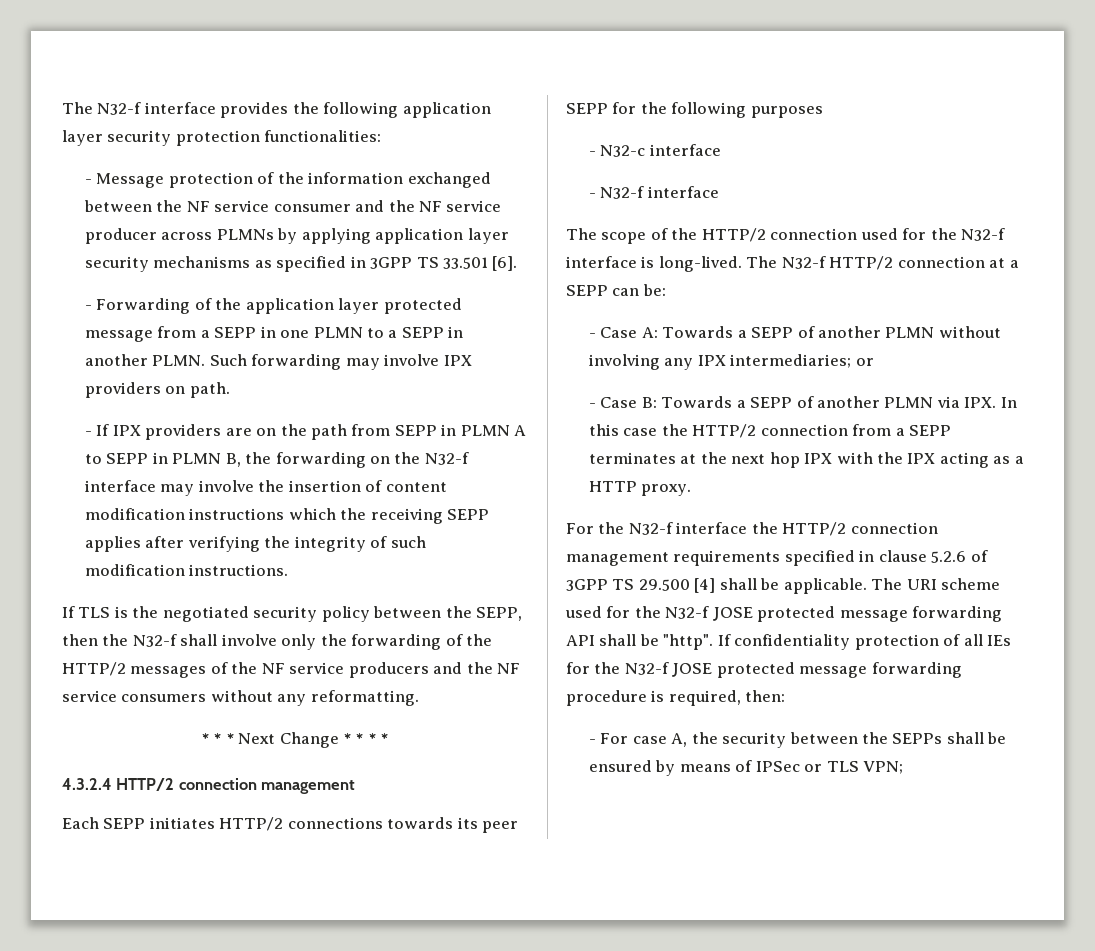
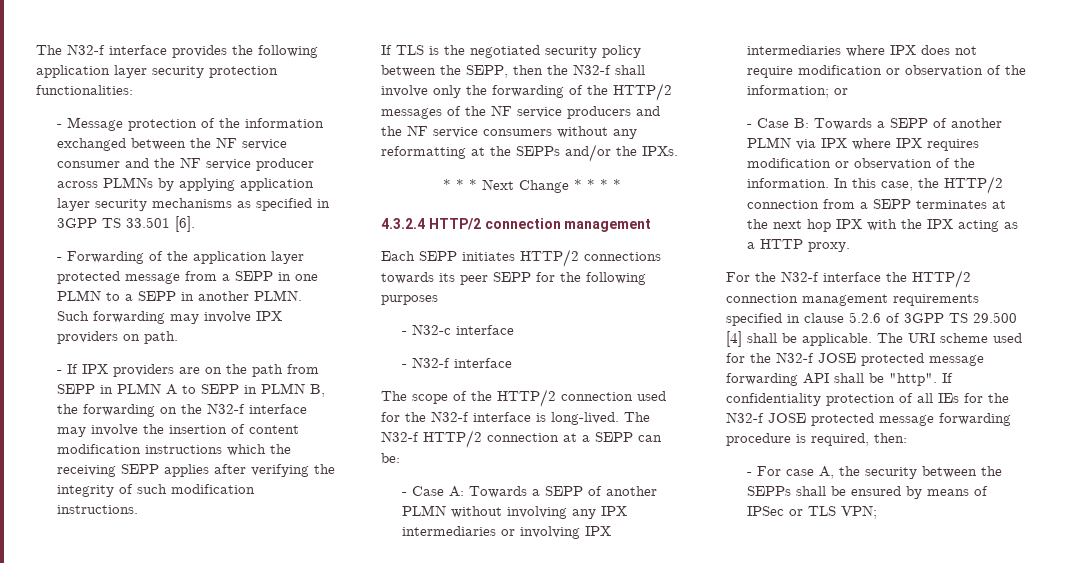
[310,690,419,706] reformatting. -> [381,144,678,162] reformatting at the SEPPs and/or the IPXs.
[730,354,852,368] intermediaries; -> [402,526,612,539] [747,45,978,57] [747,65,1027,78] [747,85,830,98] intermediaries or involving IPX intermediaries where IPX does not require modification or observation of the information;
[964,397,997,408] IPX. -> [821,138,980,151] [747,158,976,170] [747,178,830,188] IPX where IPX requires modification or observation of the information.
[623,428,658,436] case -> [881,181,914,191] case,

